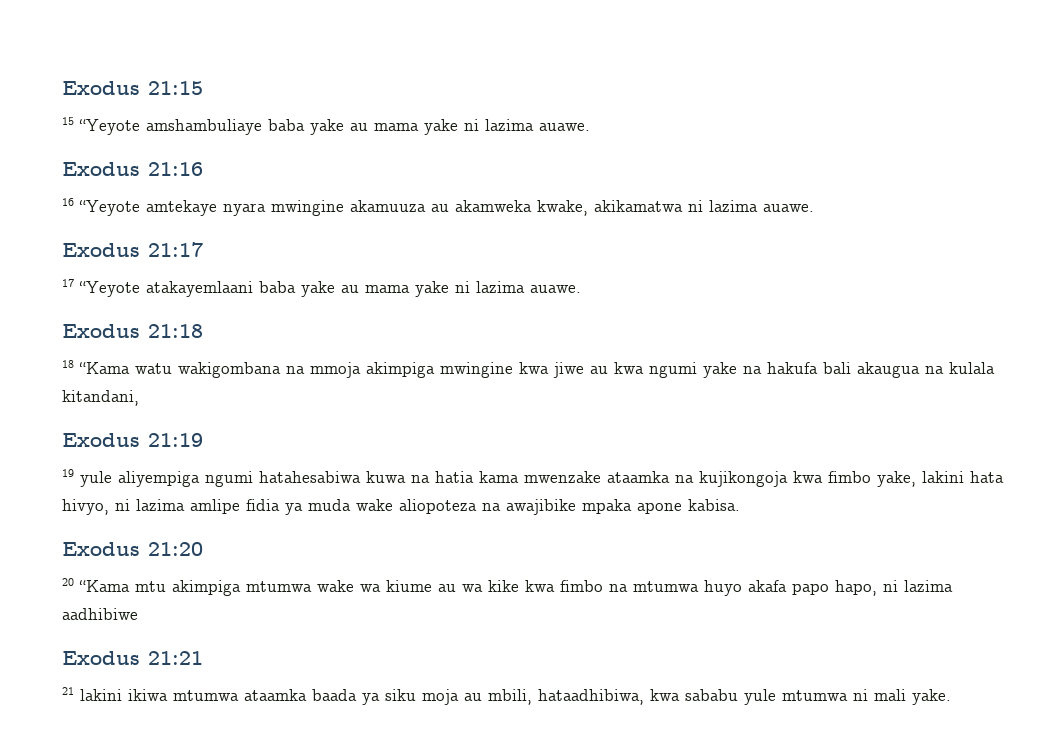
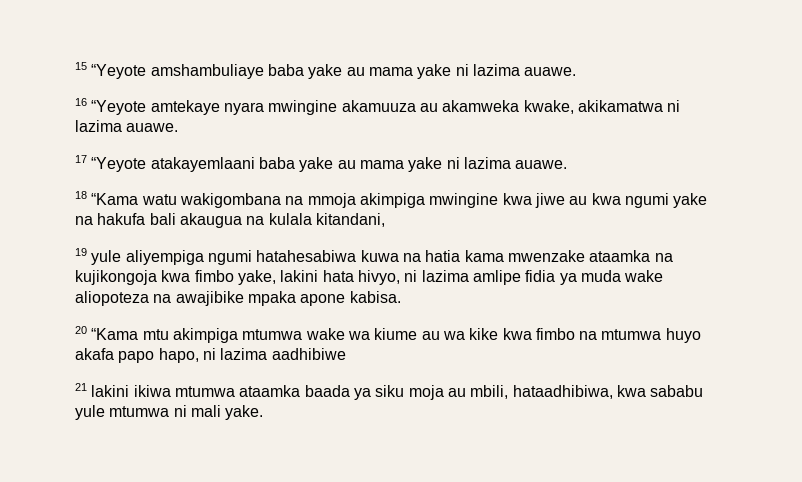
[62,81,203,95] Exodus 21:15 // -> (75, 66) none
[62,162,203,176] // Exodus 21:16 -> (577, 71) none
[62,242,203,257] // Exodus 21:17 -> (179, 127) none
[62,324,203,338] // Exodus 21:18 -> (568, 164) none
[62,433,203,447] // Exodus 21:19 -> (385, 220) none
[62,542,203,556] // Exodus 21:20 -> (401, 297) none
[62,651,203,665] // Exodus 21:21 -> (346, 354) none

